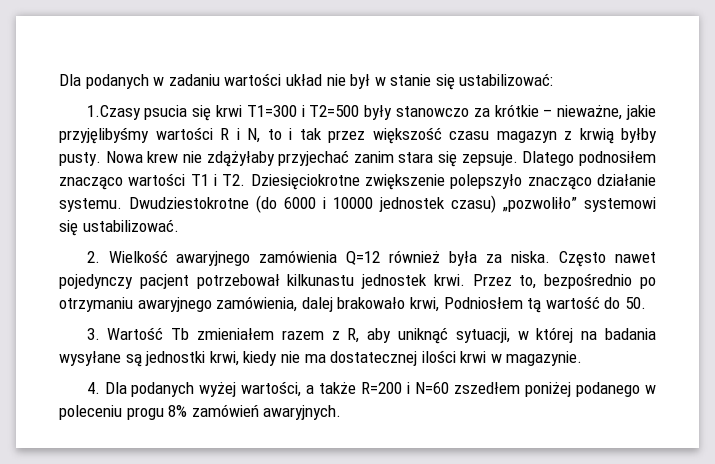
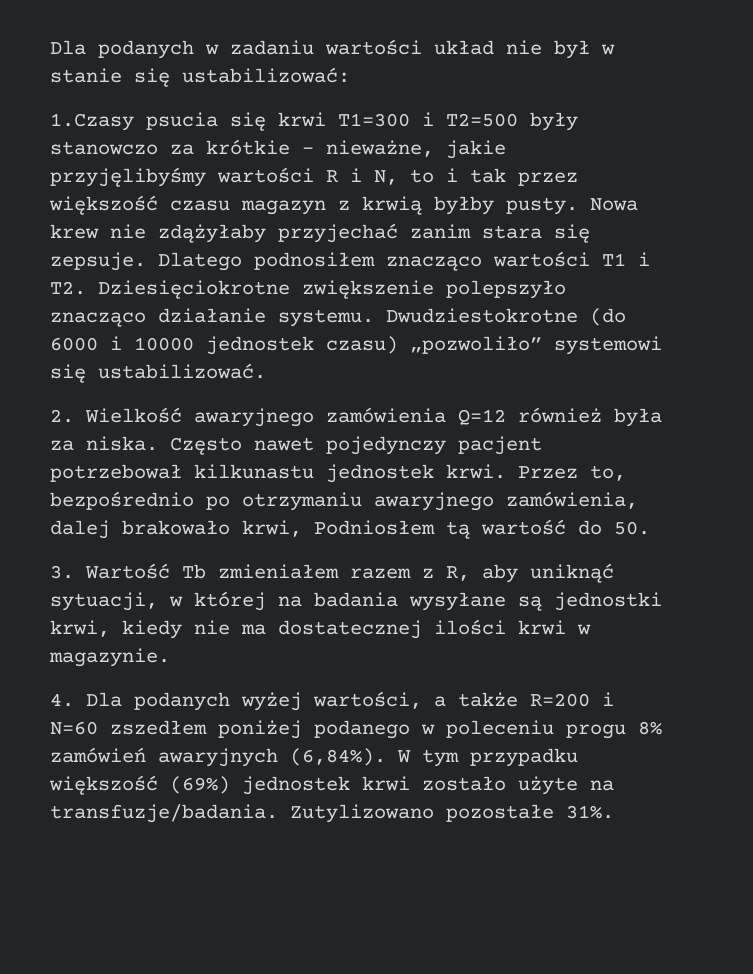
[263,405,342,420] awaryjnych. -> [158,748,578,767] [49,775,614,795] [50,804,614,823] awaryjnych (6,84%). W tym przypadku większość (69%) jednostek krwi zostało użyte na transfuzje/badania. Zutylizowano pozostałe 31%.

